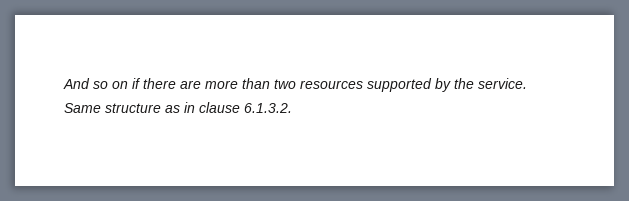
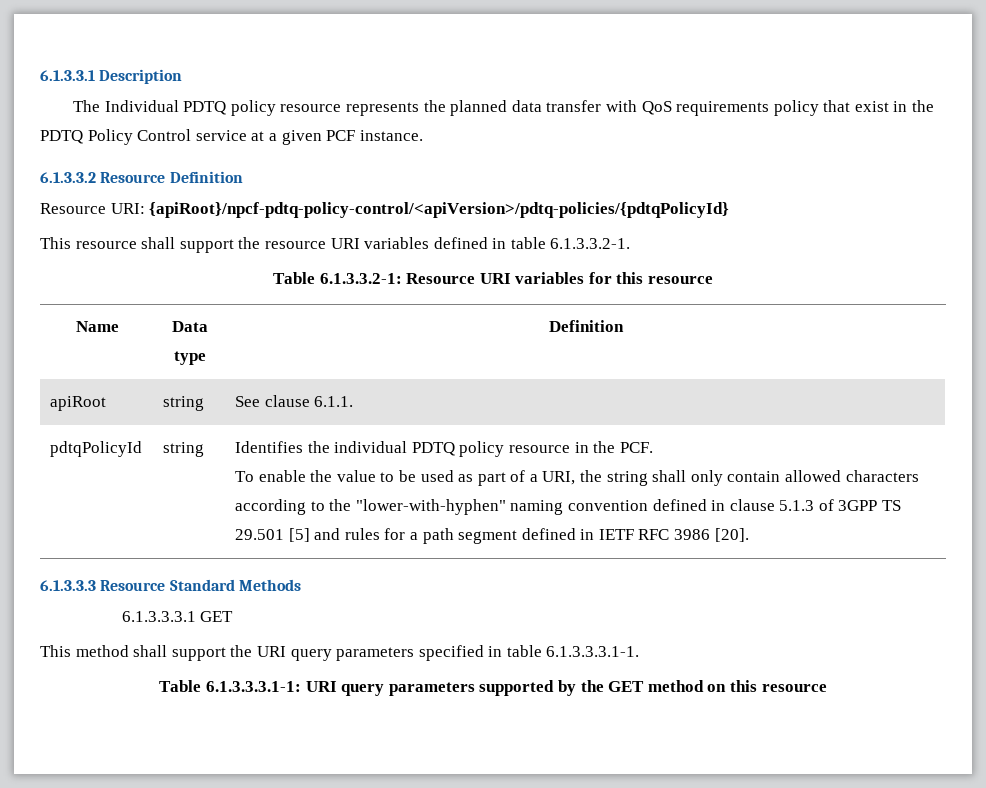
[63,78,527,92] [64,102,292,113] And so on if there are more than two resources supported by the service. Same structure as in clause 6.1.3.2. -> [40,69,183,84] [73,100,935,116] [40,129,423,145] [40,171,243,183] [40,202,730,218] [40,237,631,253] [272,272,714,284] [75,321,119,332] [171,321,208,332] [173,351,206,365] [548,320,624,332] [50,396,107,411] [163,396,205,411] [235,395,354,407] [50,441,143,457] [163,442,205,457] [235,441,653,457] [235,470,919,486] [235,499,902,515] [235,528,749,544] [40,579,301,591] [121,611,234,622] [40,645,640,661] [159,680,827,696] 6.1.3.3.1 Description // The Individual PDTQ policy resource represents the planned data transfer with QoS requirements policy that exist in the PDTQ Policy Control service at a given PCF instance. // 6.1.3.3.2 Resource Definition // Resource URI: {apiRoot}/npcf-pdtq-policy-control/<apiVersion>/pdtq-policies/{pdtqPolicyId} // This resource shall support the resource URI variables defined in table 6.1.3.3.2-1. // Table 6.1.3.3.2-1: Resource URI variables for this resource // Name | Data type | Definition // apiRoot | string | See clause 6.1.1. // pdtqPolicyId | string | Identifies the individual PDTQ policy resource in the PCF. // To enable the value to be used as part of a URI, the string shall only contain allowed characters according to the "lower-with-hyphen" naming convention defined in clause 5.1.3 of 3GPP TS 29.501 [5] and rules for a path segment defined in IETF RFC 3986 [20]. // 6.1.3.3.3 Resource Standard Methods // 6.1.3.3.3.1 GET // This method shall support the URI query parameters specified in table 6.1.3.3.3.1-1. // Table 6.1.3.3.3.1-1: URI query parameters supported by the GET method on this resource

